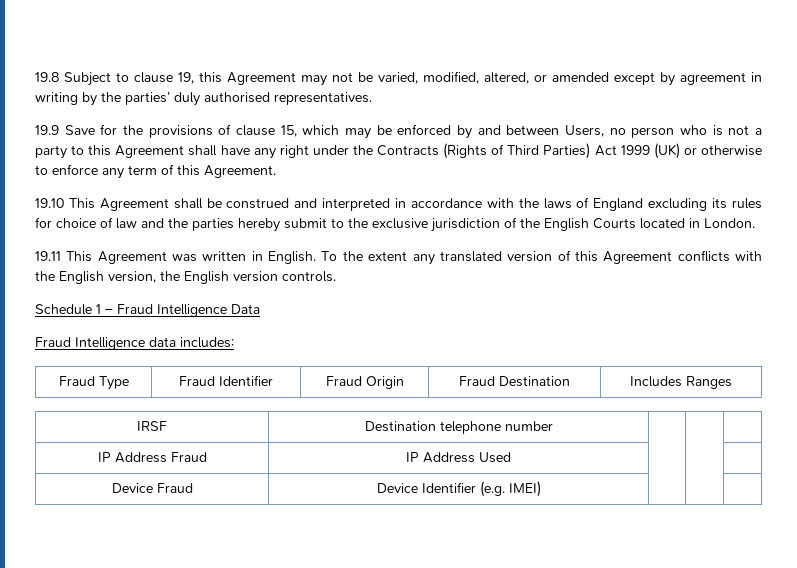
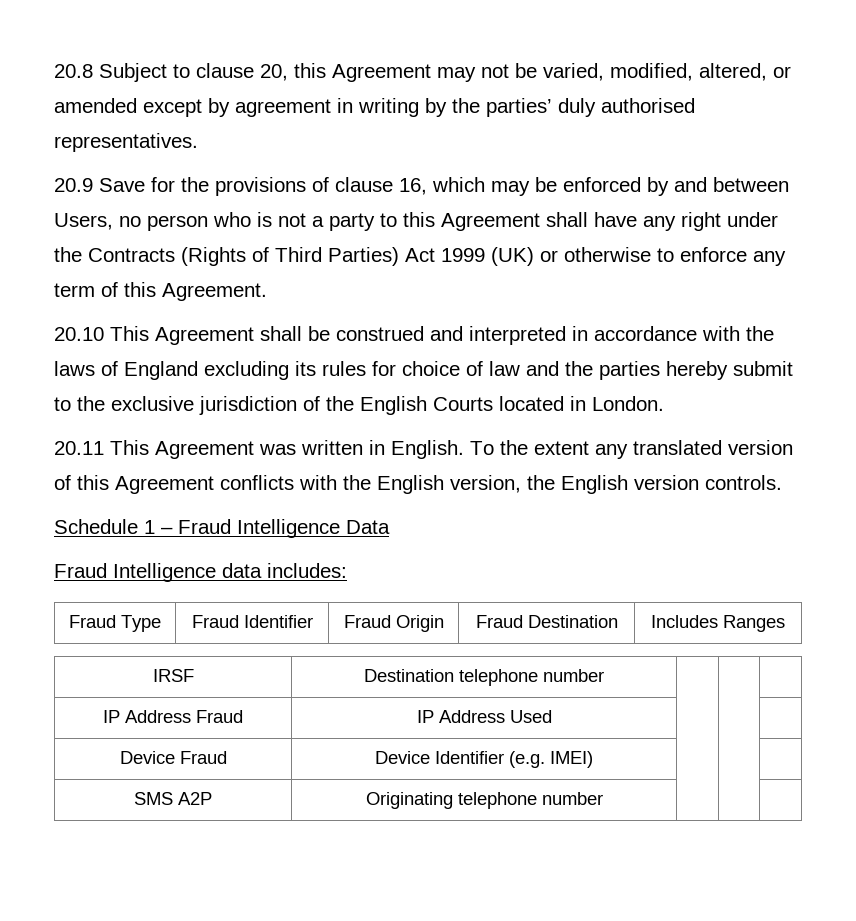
[35,72,59,82] 19.8 -> [54,64,93,78] 20.8
[178,72,194,84] 19, -> [260,64,288,81] 20,
[35,125,59,135] 19.9 -> [54,178,93,192] 20.9
[280,125,297,137] 15, -> [399,178,427,195] 16,
[35,198,64,208] 19.10 -> [54,327,104,341] 20.10
[35,251,61,261] 19.11 -> [54,441,104,455] 20.11
(541, 489) none -> [134,792,212,805] [365,792,603,809] // SMS A2P | Originating telephone number | | |

